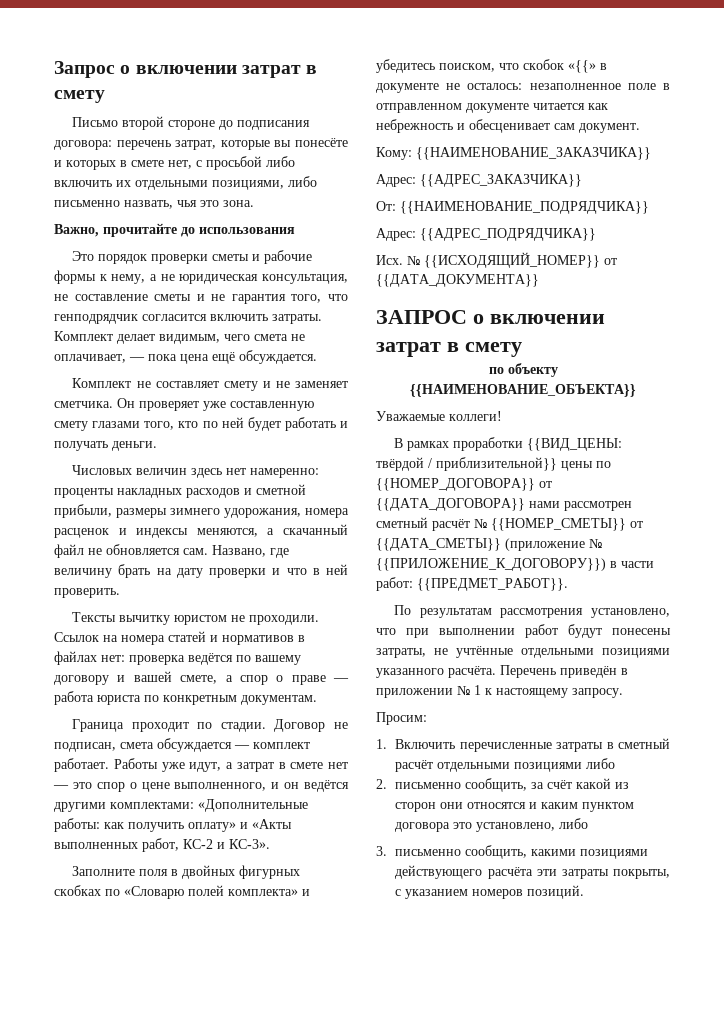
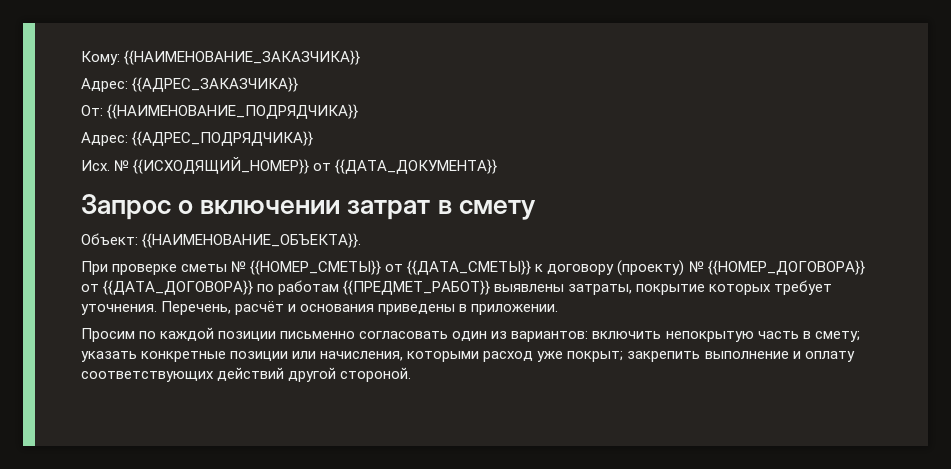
[54,61,318,78] [54,90,105,103] [72,116,311,130] [54,138,348,150] [54,156,295,170] [54,176,317,190] [54,200,254,209] [54,223,295,237] [72,250,313,264] [54,270,348,284] [54,294,348,304] [54,314,322,324] [54,331,305,344] [54,350,317,364] [72,378,349,391] [54,398,314,411] [54,417,348,431] [54,441,157,451] [72,465,320,478] [54,484,306,498] [54,504,349,518] [54,524,348,538] [54,544,289,558] [54,564,348,578] [54,588,120,598] [72,612,320,625] [54,631,305,645] [54,651,301,665] [54,671,349,685] [54,691,317,705] [72,719,348,732] [54,738,310,752] [54,758,348,772] [53,780,349,792] [54,799,308,812] [54,818,292,832] [54,838,270,852] [72,865,301,879] [54,885,310,899] [376,59,607,73] [376,83,670,93] [376,103,608,113] [376,119,640,133] Запрос о включении затрат в смету // Письмо второй стороне до подписания договора: перечень затрат, которые вы понесёте и которых в смете нет, с просьбой либо включить их отдельными позициями, либо письменно назвать, чья это зона. // Важно, прочитайте до использования // Это порядок проверки сметы и рабочие формы к нему, а не юридическая консультация, не составление сметы и не гарантия того, что генподрядчик согласится включить затраты. Комплект делает видимым, чего смета не оплачивает, — пока цена ещё обсуждается. // Комплект не составляет смету и не заменяет сметчика. Он проверяет уже составленную смету глазами того, кто по ней будет работать и получать деньги. // Числовых величин здесь нет намеренно: проценты накладных расходов и сметной прибыли, размеры зимнего удорожания, номера расценок и индексы меняются, а скачанный файл не обновляется сам. Названо, где величину брать на дату проверки и что в ней проверить. // Тексты вычитку юристом не проходили. Ссылок на номера статей и нормативов в файлах нет: проверка ведётся по вашему договору и вашей смете, а спор о праве — работа юриста по конкретным документам. // Граница проходит по стадии. Договор не подписан, смета обсуждается — комплект работает. Работы уже идут, а затрат в смете нет — это спор о цене выполненного, и он ведётся другими комплектами: «Дополнительные работы: как получить оплату» и «Акты выполненных работ, КС-2 и КС-3». // Заполните поля в двойных фигурных скобках по «Словарю полей комплекта» и убедитесь поиском, что скобок «{{» в документе не осталось: незаполненное поле в отправленном документе читается как небрежность и обесценивает сам документ. // -> (81, 58) none
[376,310,605,324] [376,342,522,357] [488,363,558,377] [410,384,636,397] [376,411,502,421] [394,437,623,451] [376,457,611,471] [376,478,552,491] [376,498,632,511] [376,517,643,531] [376,538,602,551] [376,558,654,571] [376,577,568,591] [394,605,670,618] [376,624,671,638] [376,646,670,658] [376,665,628,678] [376,685,623,698] [376,712,427,725] [376,738,670,752] [395,758,616,772] [376,778,630,792] [395,802,635,812] [395,818,589,832] [376,845,649,859] [395,865,670,879] [395,885,585,899] ЗАПРОС о включении затрат в смету // по объекту {{НАИМЕНОВАНИЕ_ОБЪЕКТА}} // Уважаемые коллеги! // В рамках проработки {{ВИД_ЦЕНЫ: твёрдой / приблизительной}} цены по {{НОМЕР_ДОГОВОРА}} от {{ДАТА_ДОГОВОРА}} нами рассмотрен сметный расчёт № {{НОМЕР_СМЕТЫ}} от {{ДАТА_СМЕТЫ}} (приложение № {{ПРИЛОЖЕНИЕ_К_ДОГОВОРУ}}) в части работ: {{ПРЕДМЕТ_РАБОТ}}. // По результатам рассмотрения установлено, что при выполнении работ будут понесены затраты, не учтённые отдельными позициями указанного расчёта. Перечень приведён в приложении № 1 к настоящему запросу. // Просим: // 1. Включить перечисленные затраты в сметный расчёт отдельными позициями либо // 2. письменно сообщить, за счёт какой из сторон они относятся и каким пунктом договора это установлено, либо // 3. письменно сообщить, какими позициями действующего расчёта эти затраты покрыты, с указанием номеров позиций. -> [81,194,536,220] [81,233,362,248] [81,260,865,276] [81,280,833,295] [81,301,559,315] [81,327,860,342] [81,351,855,362] [81,367,412,382] Запрос о включении затрат в смету // Объект: {{НАИМЕНОВАНИЕ_ОБЪЕКТА}}. // При проверке сметы № {{НОМЕР_СМЕТЫ}} от {{ДАТА_СМЕТЫ}} к договору (проекту) № {{НОМЕР_ДОГОВОРА}} от {{ДАТА_ДОГОВОРА}} по работам {{ПРЕДМЕТ_РАБОТ}} выявлены затраты, покрытие которых требует уточнения. Перечень, расчёт и основания приведены в приложении. // Просим по каждой позиции письменно согласовать один из вариантов: включить непокрытую часть в смету; указать конкретные позиции или начисления, которыми расход уже покрыт; закрепить выполнение и оплату соответствующих действий другой стороной.

